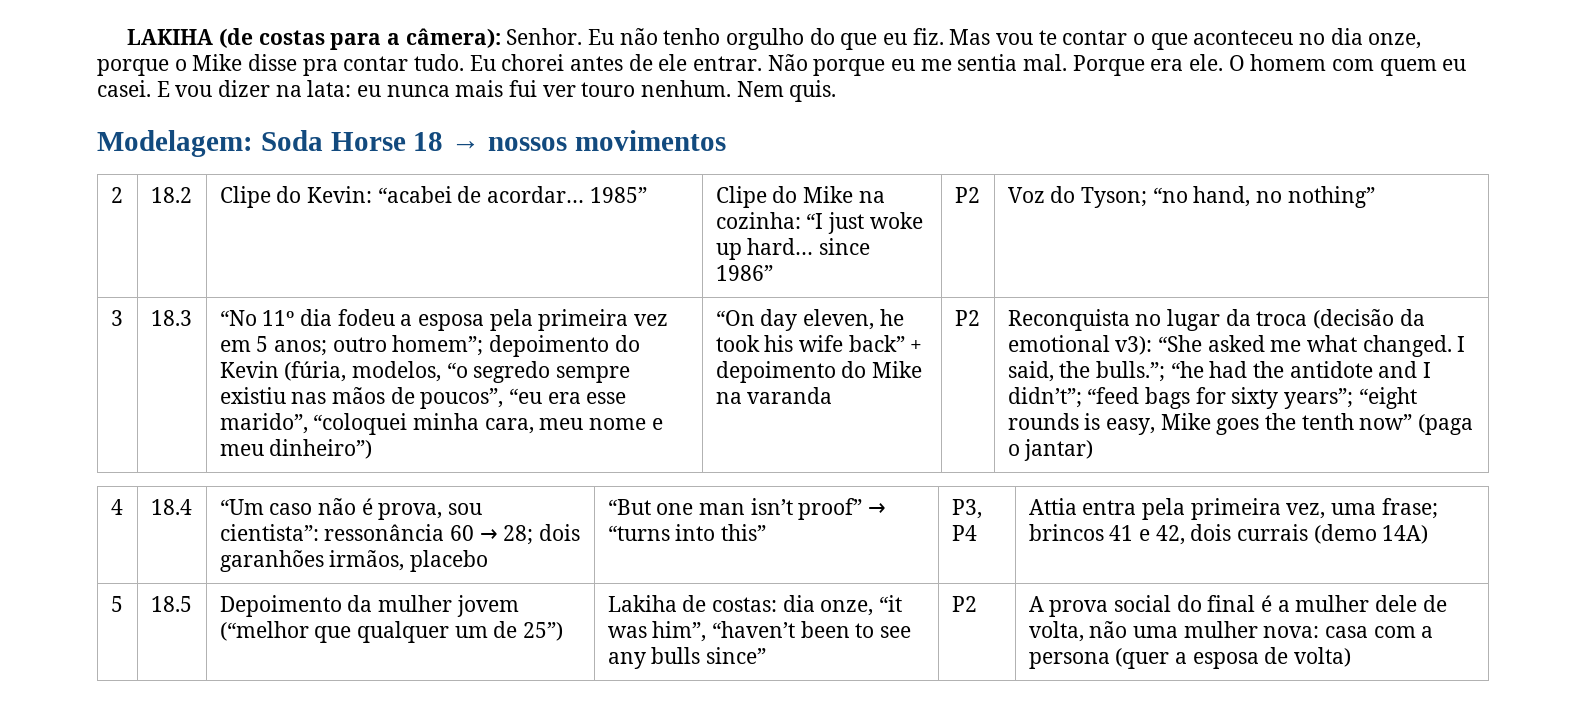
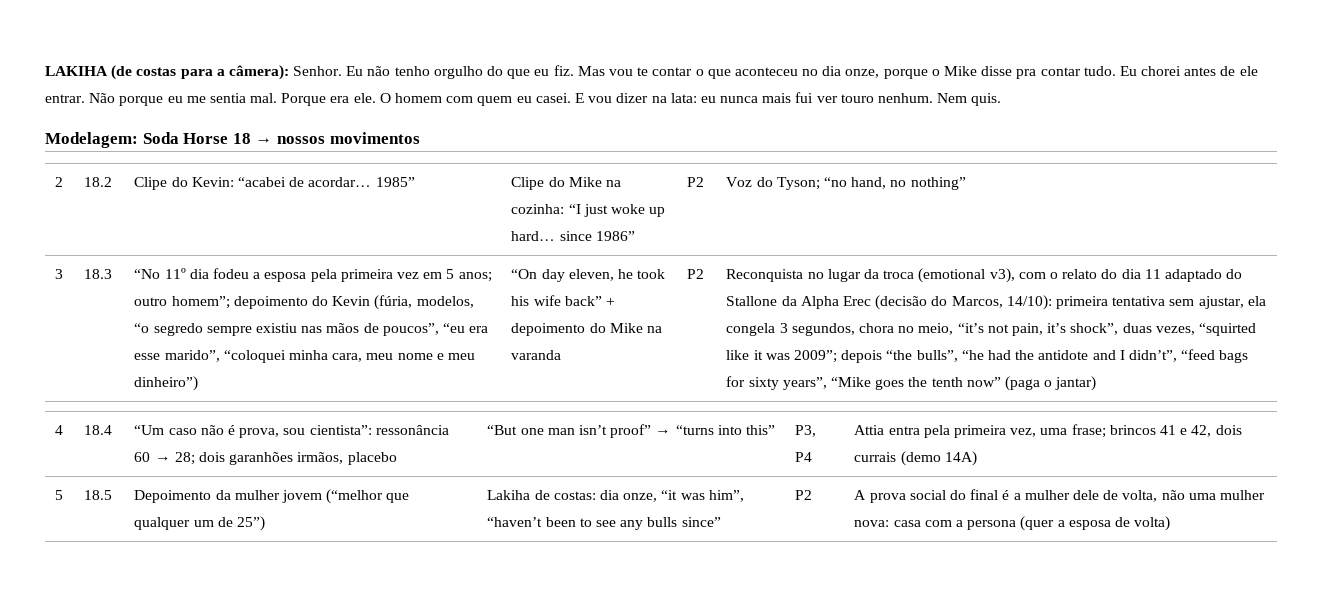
[1312,309,1425,329] [1007,335,1466,357] [1007,361,1165,382] (decisão da emotional v3): “She asked me what changed. I said, the bulls.”; -> [918,268,1243,283] [726,295,1266,310] [726,323,1256,336] [726,350,958,363] (emotional v3), com o relato do dia 11 adaptado do Stallone da Alpha Erec (decisão do Marcos, 14/10): primeira tentativa sem ajustar, ela congela 3 segundos, chora no meio, “it’s not pain, it’s shock”, duas vezes, “squirted like it was 2009”; depois “the bulls”,
[1007,387,1082,408] didn’t”; -> [1128,350,1177,362] didn’t”,
[1283,387,1417,409] [1007,413,1211,435] years”; “eight rounds is easy, Mike -> [782,377,872,390] years”, “Mike

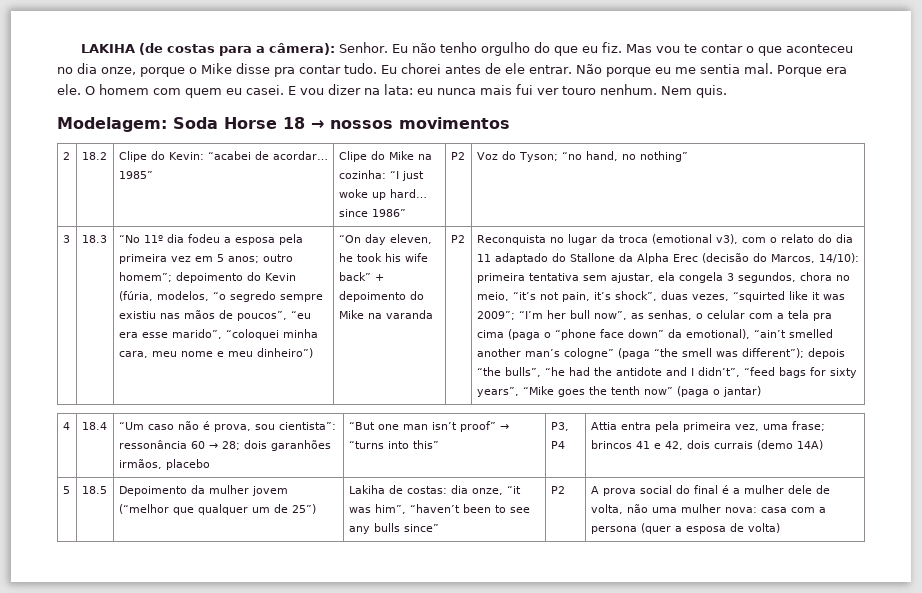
(838, 356) none -> [518,310,832,321] [476,329,833,340] [476,348,804,359] “I’m her bull now”, as senhas, o celular com a tela pra cima (paga o “phone face down” da emotional), “ain’t smelled another man’s cologne” (paga “the smell was different”);

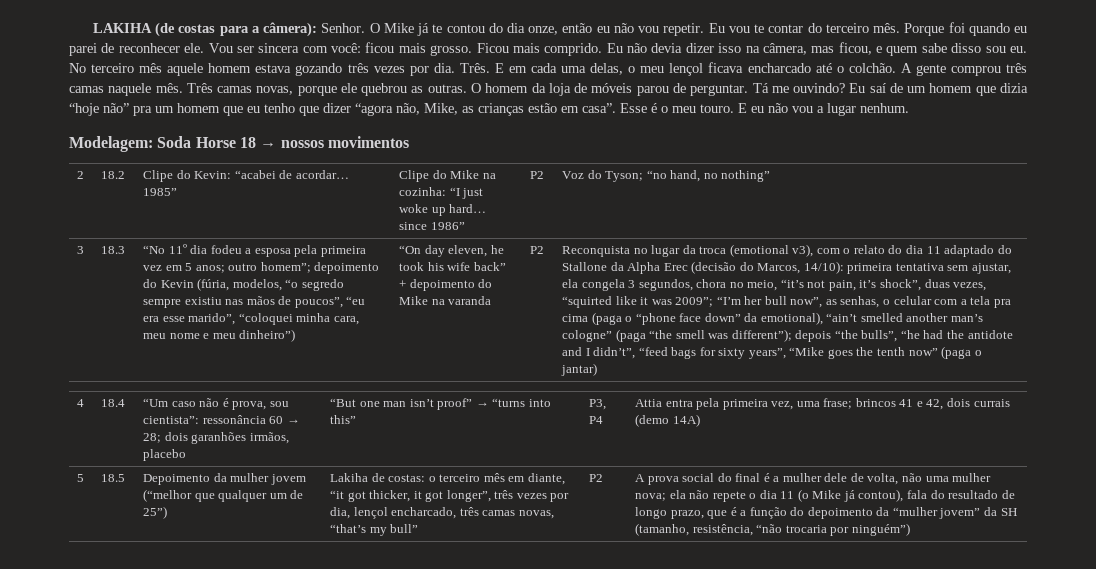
[392,42,854,56] [57,63,847,77] [57,84,596,98] Eu não tenho orgulho do que eu fiz. Mas vou te contar o que aconteceu no dia onze, porque o Mike disse pra contar tudo. Eu chorei antes de ele entrar. Não porque eu me sentia mal. Porque era ele. O homem com quem eu casei. E vou dizer na lata: eu nunca mais fui ver touro -> [369,22,1028,36] [69,42,1027,56] [69,62,1027,76] [69,83,1028,96] [69,103,856,116] O Mike já te contou do dia onze, então eu não vou repetir. Eu vou te contar do terceiro mês. Porque foi quando eu parei de reconhecer ele. Vou ser sincera com você: ficou mais grosso. Ficou mais comprido. Eu não devia dizer isso na câmera, mas ficou, e quem sabe disso sou eu. No terceiro mês aquele homem estava gozando três vezes por dia. Três. E em cada uma delas, o meu lençol ficava encharcado até o colchão. A gente comprou três camas naquele mês. Três camas novas, porque ele quebrou as outras. O homem da loja de móveis parou de perguntar. Tá me ouvindo? Eu saí de um homem que dizia “hoje não” pra um homem que eu tenho que dizer “agora não, Mike, as crianças estão em casa”. Esse é o meu touro. E eu não vou a lugar
[661,85,727,98] Nem quis. -> (909, 108) none
[450,485,521,495] [348,504,530,514] [348,523,439,534] dia onze, “it was him”, “haven’t been to see any bulls since” -> [428,473,565,485] [330,490,570,502] [330,507,554,519] [330,524,419,536] o terceiro mês em diante, “it got thicker, it got longer”, três vezes por dia, lençol encharcado, três camas novas, “that’s my bull”
[724,507,826,513] [590,523,780,534] nova: casa com a persona (quer a esposa de volta) -> [635,489,1015,502] [635,507,1017,519] [635,523,910,536] nova; ela não repete o dia 11 (o Mike já contou), fala do resultado de longo prazo, que é a função do depoimento da “mulher jovem” da SH (tamanho, resistência, “não trocaria por ninguém”)

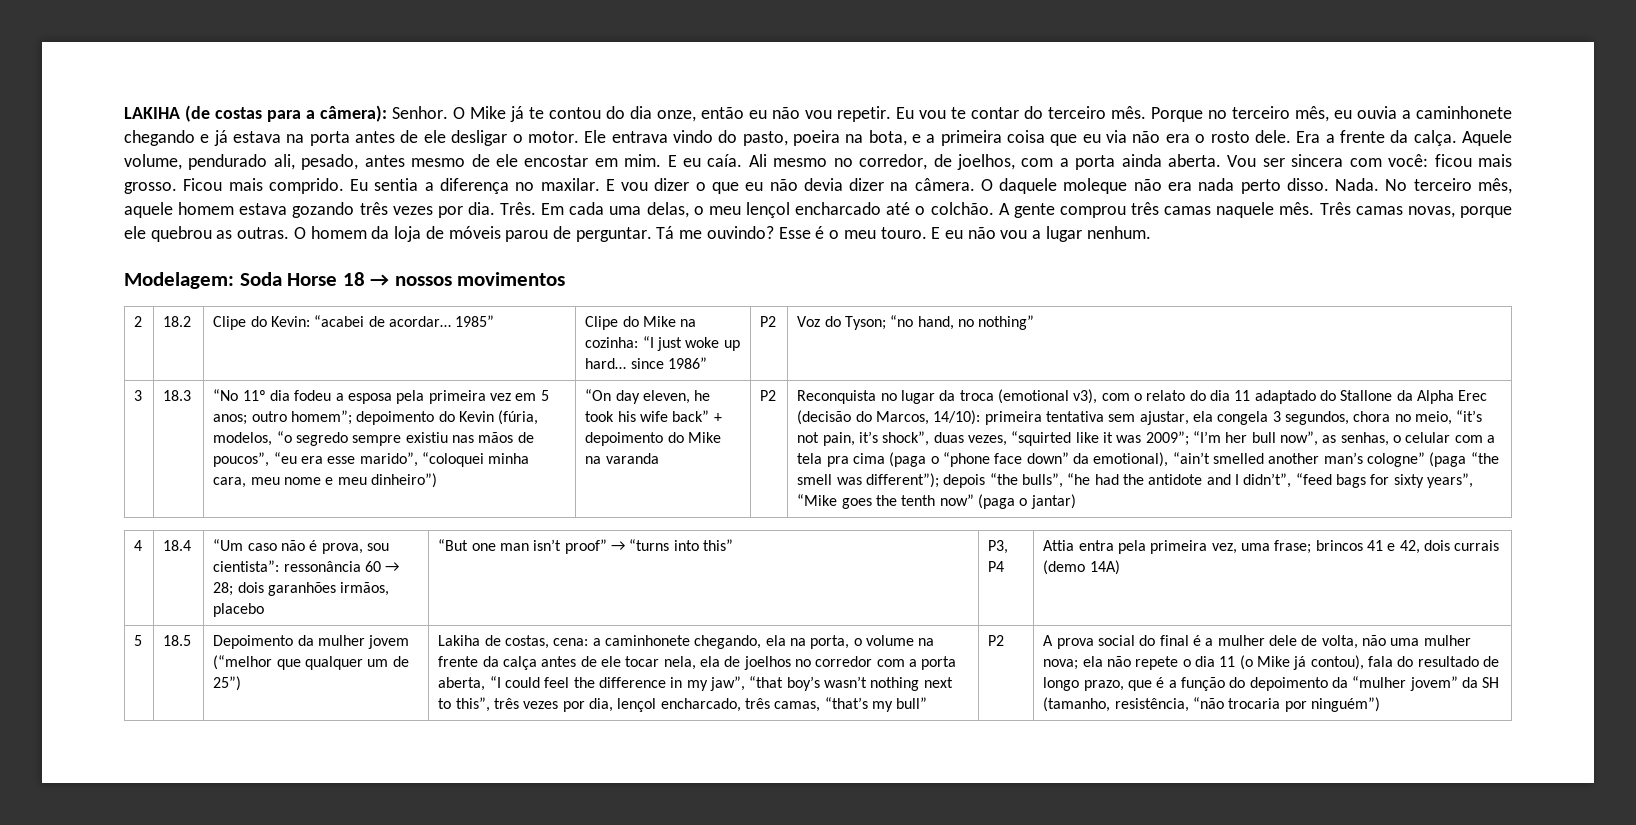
[948,22,1028,36] [69,43,205,56] foi quando eu parei de reconhecer ele. -> [1208,106,1512,122] [124,130,1512,146] [124,154,1222,170] no terceiro mês, eu ouvia a caminhonete chegando e já estava na porta antes de ele desligar o motor. Ele entrava vindo do pasto, poeira na bota, e a primeira coisa que eu via não era o rosto dele. Era a frente da calça. Aquele volume, pendurado ali, pesado, antes mesmo de ele encostar em mim. E eu caía. Ali mesmo no corredor, de joelhos, com a porta ainda aberta.
[627,42,1027,56] não devia dizer isso na câmera, mas ficou, e quem sabe disso sou eu. -> [374,178,1380,194] sentia a diferença no maxilar. E vou dizer o que eu não devia dizer na câmera. O daquele moleque não era nada perto disso. Nada.
[139,63,163,73] mês -> [1478,178,1512,194] mês,
[494,63,527,73] E em -> [541,203,565,215] Em
[708,62,744,73] ficava -> (790, 210) none
[849,83,1028,96] [69,103,616,116] Eu saí de um homem que dizia “hoje não” pra um homem que eu tenho que dizer “agora não, Mike, as crianças estão em casa”. -> (774, 232) none
[388,473,565,485] [330,490,491,502] costas: o terceiro mês em diante, “it got thicker, it got longer”, -> [505,635,935,649] [438,656,957,670] [438,676,953,691] [438,697,490,712] costas, cena: a caminhonete chegando, ela na porta, o volume na frente da calça antes de ele tocar nela, ela de joelhos no corredor com a porta aberta, “I could feel the difference in my jaw”, “that boy’s wasn’t nothing next to this”,
[482,510,554,519] camas novas, -> [774,701,821,712] camas,

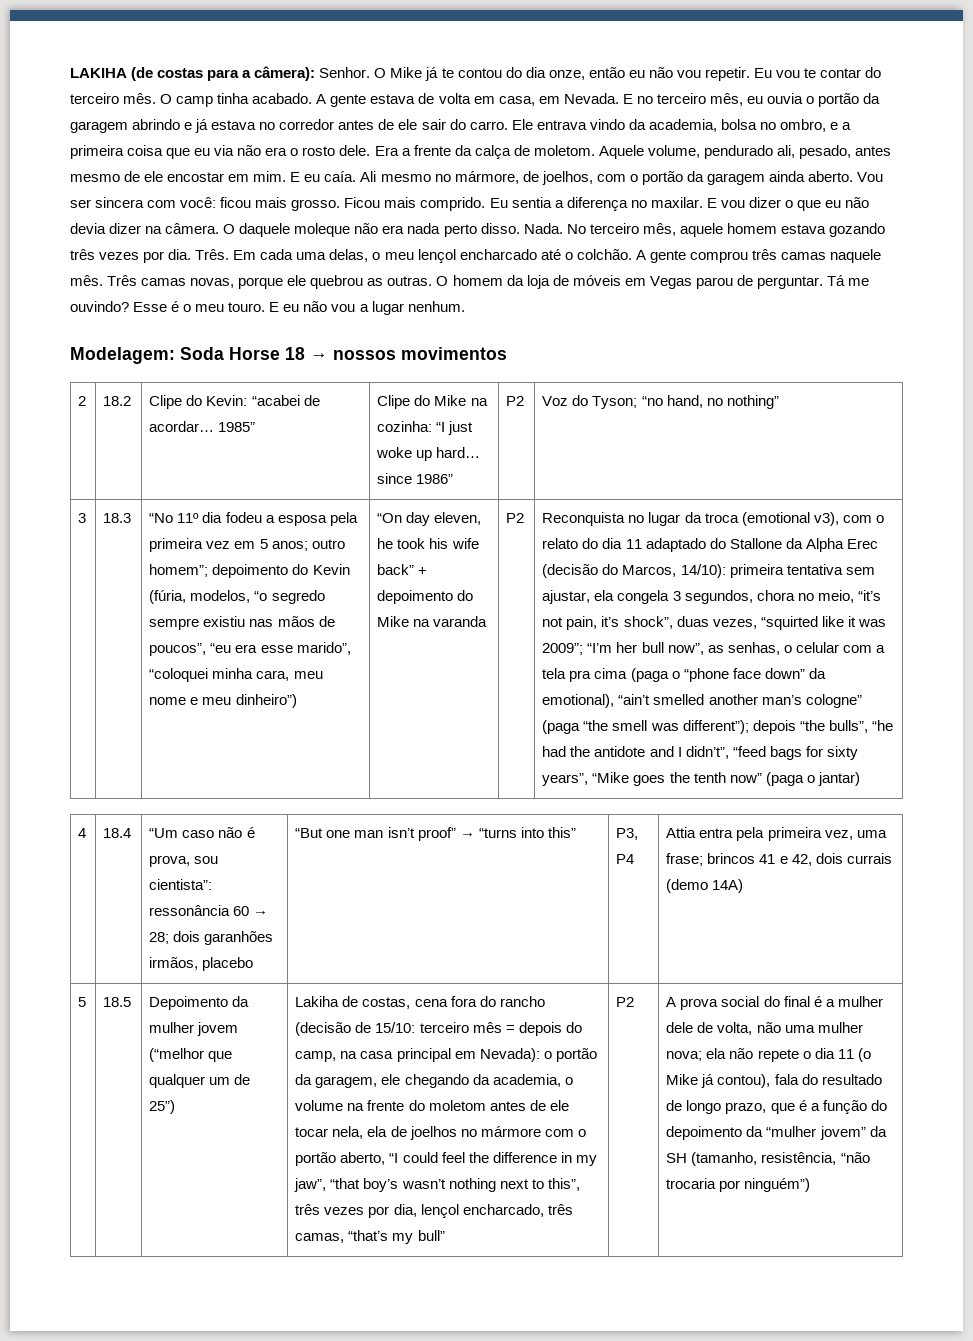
[1151,107,1203,122] Porque -> [160,93,633,107] O camp tinha acabado. A gente estava de volta em casa, em Nevada. E
[1402,106,1512,119] [124,130,195,146] a caminhonete chegando -> [806,93,881,107] [70,119,181,133] o portão da garagem abrindo
[286,130,907,146] na porta antes de ele desligar o motor. Ele entrava vindo do pasto, poeira na bota, -> [259,119,826,132] no corredor antes de ele sair do carro. Ele entrava vindo da academia, bolsa no ombro,
[1413,130,1457,146] calça. -> [474,145,595,159] calça de moletom.
[859,154,928,170] corredor, -> [454,171,519,184] mármore,
[1059,154,1222,170] a porta ainda aberta. -> [629,171,854,185] o portão da garagem ainda aberto.
(501, 232) none -> [624,276,692,289] em Vegas
[553,635,850,649] cena: a caminhonete chegando, ela na porta, -> [414,996,545,1007] [295,1022,582,1036] [295,1048,597,1062] [295,1074,561,1088] cena fora do rancho (decisão de 15/10: terceiro mês = depois do camp, na casa principal em Nevada): o portão da garagem, ele chegando da academia,
[482,656,538,670] da calça -> [408,1100,486,1111] do moletom
[815,656,957,670] [438,677,486,691] corredor com a porta aberta, -> [480,1126,586,1137] [295,1152,386,1166] mármore com o portão aberto,

